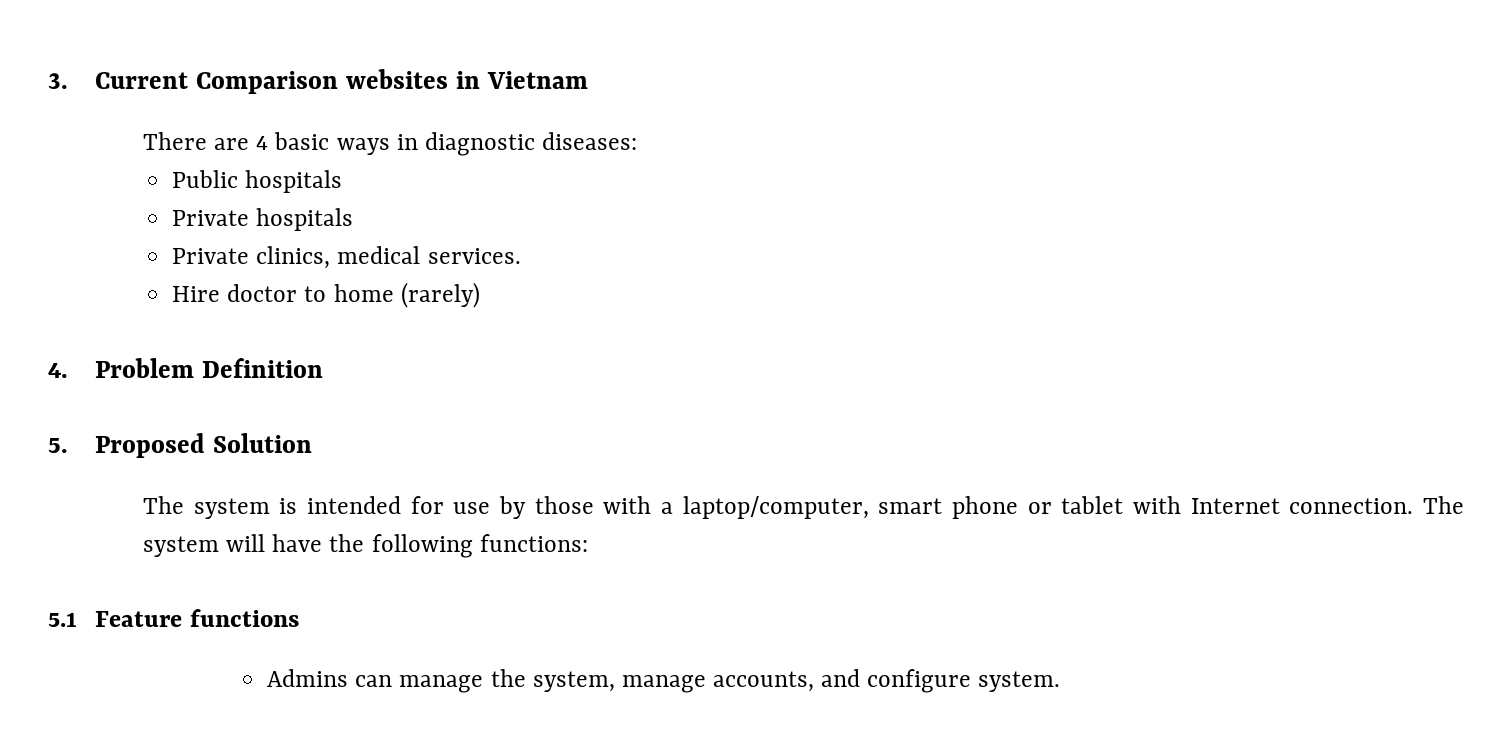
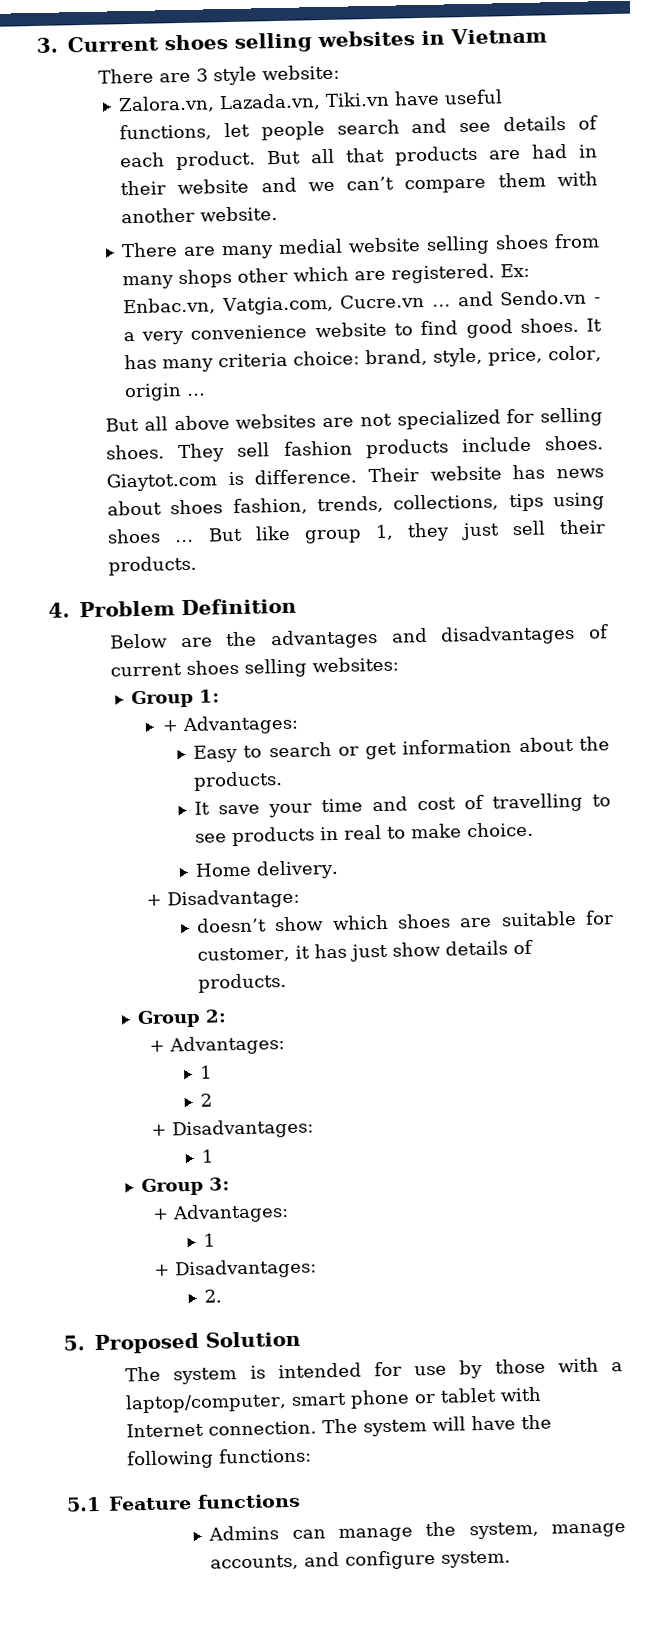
[196,71,339,94] Comparison -> [163,32,312,53] shoes selling
[256,132,638,156] [172,170,343,193] [172,208,354,231] [172,246,521,269] [172,282,480,308] [48,358,324,378] 4 basic ways in diagnostic diseases: // Public hospitals // Private hospitals // Private clinics, medical services. // Hire doctor to home (rarely) // 4. Problem Definition -> [196,64,341,86] [117,89,503,114] [118,115,598,142] [119,143,598,171] [119,171,598,196] [120,206,278,224] [120,233,600,260] [121,263,530,290] [122,289,601,316] [122,317,602,345] [123,345,603,373] [123,383,206,402] [105,407,604,432] [106,435,604,463] [106,464,604,492] [107,492,606,516] [107,519,607,544] [108,555,198,576] [48,597,297,618] [110,624,609,650] [110,656,400,678] [130,689,220,709] [161,714,299,736] [193,736,610,763] [193,771,284,791] [194,792,612,818] [195,821,535,847] [195,859,340,880] [145,888,300,910] [196,910,614,933] [197,939,534,963] [198,972,288,993] [136,1009,227,1029] [148,1035,285,1056] [199,1065,213,1079] [200,1093,213,1107] [150,1118,314,1140] [201,1149,215,1163] [140,1177,230,1197] [151,1202,289,1224] [203,1233,216,1247] [153,1258,317,1280] [204,1289,223,1303] 3 style website: // Zalora.vn, Lazada.vn, Tiki.vn have useful functions, let people search and see details of each product. But all that products are had in their website and we can’t compare them with another website. // There are many medial website selling shoes from many shops other which are registered. Ex: Enbac.vn, Vatgia.com, Cucre.vn … and Sendo.vn - a very convenience website to find good shoes. It has many criteria choice: brand, style, price, color, origin … // But all above websites are not specialized for selling shoes. They sell fashion products include shoes. Giaytot.com is difference. Their website has news about shoes fashion, trends, collections, tips using shoes … But like group 1, they just sell their products. // 4. Problem Definition // Below are the advantages and disadvantages of current shoes selling websites: // Group 1: // + Advantages: // Easy to search or get information about the products. // It save your time and cost of travelling to see products in real to make choice. // Home delivery. // + Disadvantage: // doesn’t show which shoes are suitable for customer, it has just show details of products. // Group 2: // + Advantages: // 1 // 2 // + Disadvantages: // 1 // Group 3: // + Advantages: // 1 // + Disadvantages: // 2.

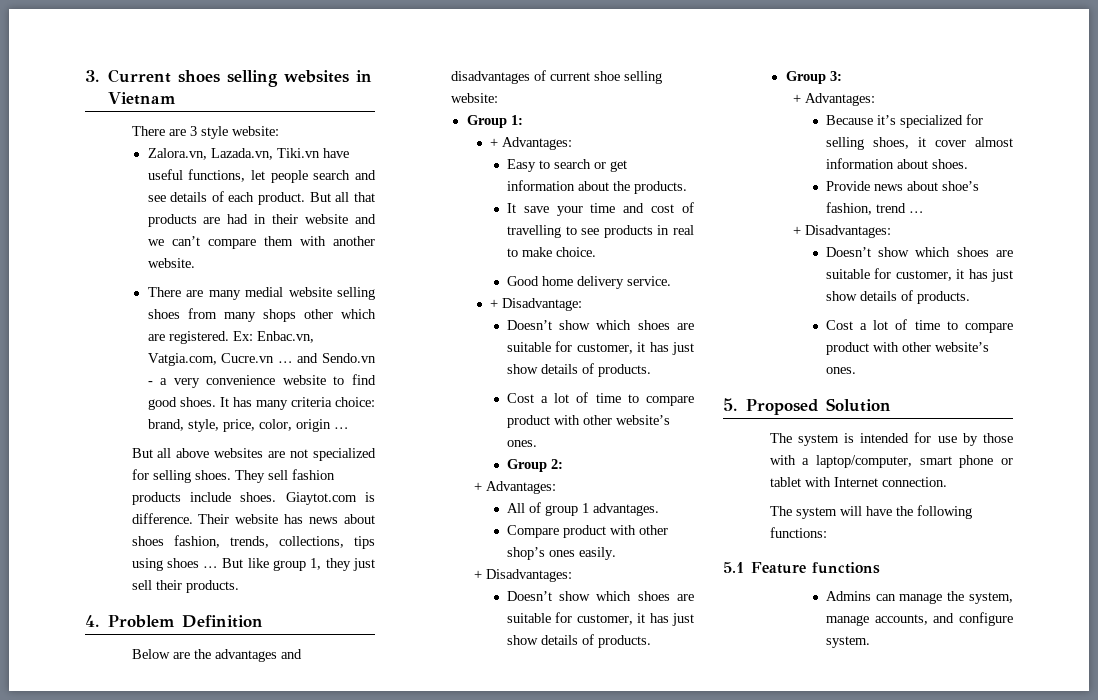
[186,656,400,678] shoes selling websites: -> [593,71,662,84] [450,93,498,103] shoe selling website:
[195,859,340,880] [145,888,300,910] [196,917,268,933] Home delivery. // + Disadvantage: // doesn’t -> [506,276,671,289] [489,298,582,311] [506,320,694,330] [506,341,694,355] [506,363,651,377] [506,392,694,406] [506,415,670,428] [506,440,537,447] [506,459,563,472] [473,481,556,494] [506,502,659,516] [506,525,668,538] [506,547,616,560] [473,569,572,582] [506,591,552,601] Good home delivery service. // + Disadvantage: // Doesn’t show which shoes are suitable for customer, it has just show details of products. // Cost a lot of time to compare product with other website’s ones. // Group 2: // + Advantages: // All of group 1 advantages. // Compare product with other shop’s ones easily. // + Disadvantages: // Doesn’t
[204,1009,227,1023] [148,1035,285,1056] [199,1065,213,1079] [200,1093,213,1107] [150,1118,314,1140] [201,1149,215,1163] [140,1177,230,1197] [151,1202,289,1224] [203,1233,216,1247] [153,1258,317,1280] [204,1289,223,1303] 2: // + Advantages: // 1 // 2 // + Disadvantages: // 1 // Group 3: // + Advantages: // 1 // + Disadvantages: // 2. -> [829,71,842,81] [792,93,875,106] [825,114,983,128] [825,137,1013,150] [825,158,968,169] [825,181,979,191] [825,202,924,215] [792,225,891,238] [825,247,1013,257] [825,268,1013,282] [825,290,970,304] [825,319,1013,333] [825,342,989,355] [825,367,856,374] 3: // + Advantages: // Because it’s specialized for selling shoes, it cover almost information about shoes. // Provide news about shoe’s fashion, trend … // + Disadvantages: // Doesn’t show which shoes are suitable for customer, it has just show details of products. // Cost a lot of time to compare product with other website’s ones.
(318, 1428) none -> (947, 482) //

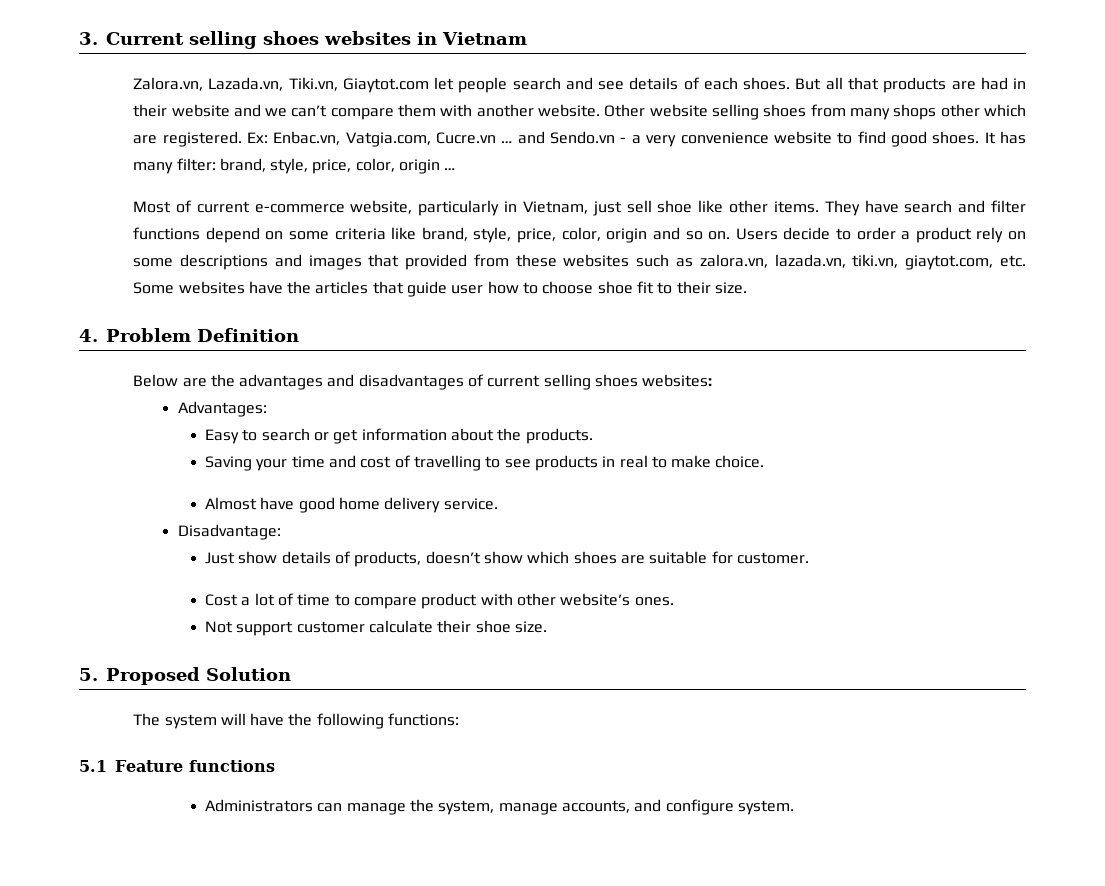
[178,70,279,87] shoes selling -> [189,31,320,49] selling shoes
[131,126,279,139] [147,148,349,160] [147,169,246,182] There are 3 style website: // Zalora.vn, Lazada.vn, Tiki.vn have useful functions, -> [133,77,429,93] Zalora.vn, Lazada.vn, Tiki.vn, Giaytot.com
[258,192,306,205] product. -> [743,77,791,90] shoes.
[147,287,284,300] // There are many medial -> [604,104,646,117] Other
[290,397,375,407] criteria choice: -> [176,158,216,171] filter:
[131,448,376,461] [131,469,335,483] [131,492,376,505] [131,513,376,524] [131,535,376,549] [131,558,376,571] [131,580,239,593] But all above websites are not specialized for selling shoes. They sell fashion products include shoes. Giaytot.com is difference. Their website has news about shoes fashion, trends, collections, tips using shoes … But like group 1, they just sell their products. -> [133,200,1027,216] [133,227,1027,243] [133,254,1026,270] [133,281,747,297] Most of current e-commerce website, particularly in Vietnam, just sell shoe like other items. They have search and filter functions depend on some criteria like brand, style, price, color, origin and so on. Users decide to order a product rely on some descriptions and images that provided from these websites such as zalora.vn, lazada.vn, tiki.vn, giaytot.com, etc. Some websites have the articles that guide user how to choose shoe fit to their size.
[593,71,662,84] [450,93,498,103] [466,115,523,128] [489,138,498,147] shoe selling website: // Group 1: // + -> [543,374,713,390] selling shoes websites: //
[506,203,549,213] It save -> [204,456,252,471] Saving
[506,276,539,286] Good -> [204,497,335,513] Almost have good
[489,299,498,308] + -> (498, 504) none
[506,320,694,330] [506,341,694,355] [506,363,651,377] Doesn’t show which shoes are suitable for customer, it has just show details of products. -> [204,551,809,567] Just show details of products, doesn’t show which shoes are suitable for customer.
[506,459,563,472] [473,481,556,494] [506,502,659,516] [506,525,668,538] [506,547,616,560] [473,569,572,582] [506,591,694,601] [506,612,694,626] [506,634,651,648] [785,71,842,84] [792,93,875,106] [825,114,983,128] [825,137,1013,150] [825,158,968,169] [825,181,979,191] [825,202,924,215] [792,225,891,238] [825,247,1013,257] [825,268,1013,282] [825,290,970,304] [825,319,1013,333] [825,342,989,355] [825,367,856,374] [723,398,892,415] [769,432,1013,446] [769,455,1013,468] [769,477,947,487] Group 2: // + Advantages: // All of group 1 advantages. // Compare product with other shop’s ones easily. // + Disadvantages: // Doesn’t show which shoes are suitable for customer, it has just show details of products. // Group 3: // + Advantages: // Because it’s specialized for selling shoes, it cover almost information about shoes. // Provide news about shoe’s fashion, trend … // + Disadvantages: // Doesn’t show which shoes are suitable for customer, it has just show details of products. // Cost a lot of time to compare product with other website’s ones. // 5. Proposed Solution // The system is intended for use by those with a laptop/computer, smart phone or tablet with Internet connection. -> [204,620,547,636] [79,667,292,685] Not support customer calculate their shoe size. // 5. Proposed Solution
[825,591,871,601] Admins -> [204,799,313,812] Administrators

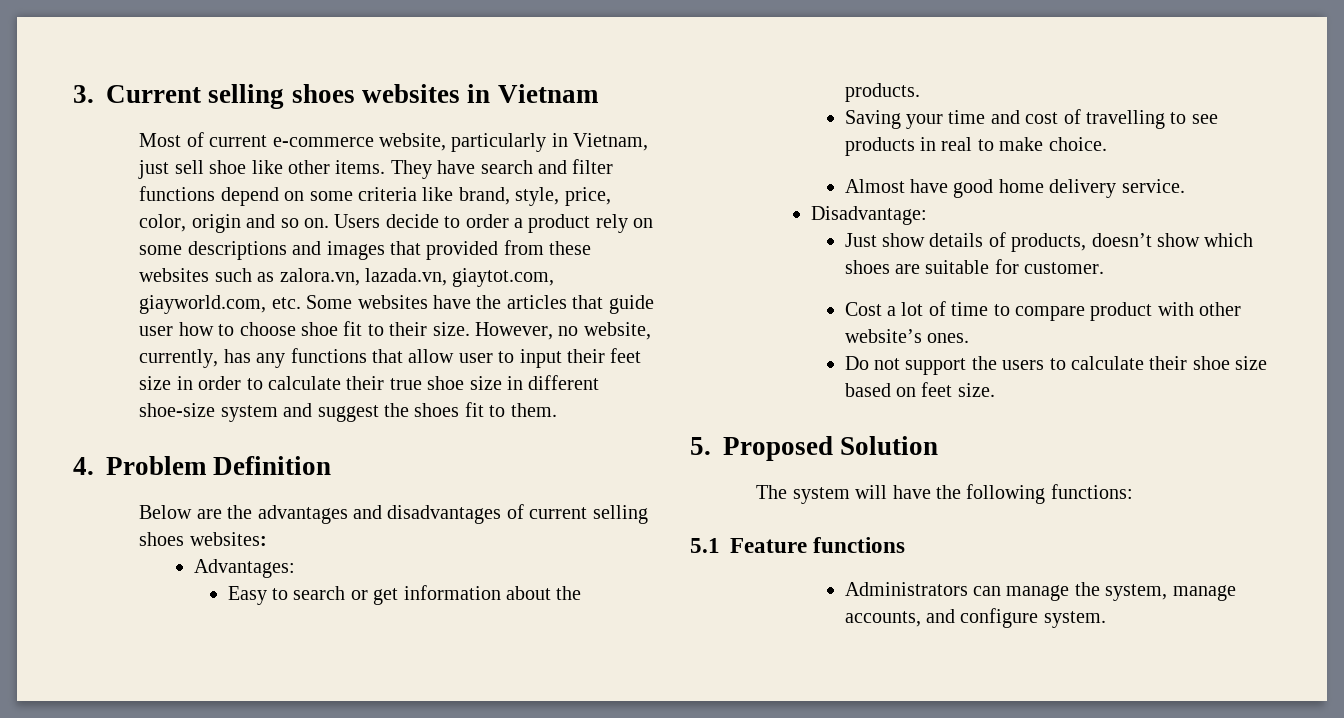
[133,77,1026,93] [133,104,1027,120] [133,131,1027,147] [133,158,456,174] // Zalora.vn, Lazada.vn, Tiki.vn, Giaytot.com let people search and see details of each shoes. But all that products are had in their website and we can’t compare them with another website. Other website selling shoes from many shops other which are registered. Ex: Enbac.vn, Vatgia.com, Cucre.vn … and Sendo.vn - a very convenience website to find good shoes. It has many filter: brand, style, price, color, origin … -> (599, 93) none
[852,254,994,270] tiki.vn, giaytot.com, -> [452,268,555,287] [139,295,267,314] giaytot.com, giayworld.com,
(747, 288) none -> [474,322,651,340] [139,348,642,368] [139,375,600,390] [139,402,557,422] However, no website, currently, has any functions that allow user to input their feet size in order to calculate their true shoe size in different shoe-size system and suggest the shoes fit to them.
[204,620,511,636] Not support customer calculate their shoe -> [844,356,1268,375] [844,382,953,397] Do not support the users to calculate their shoe size based on feet

